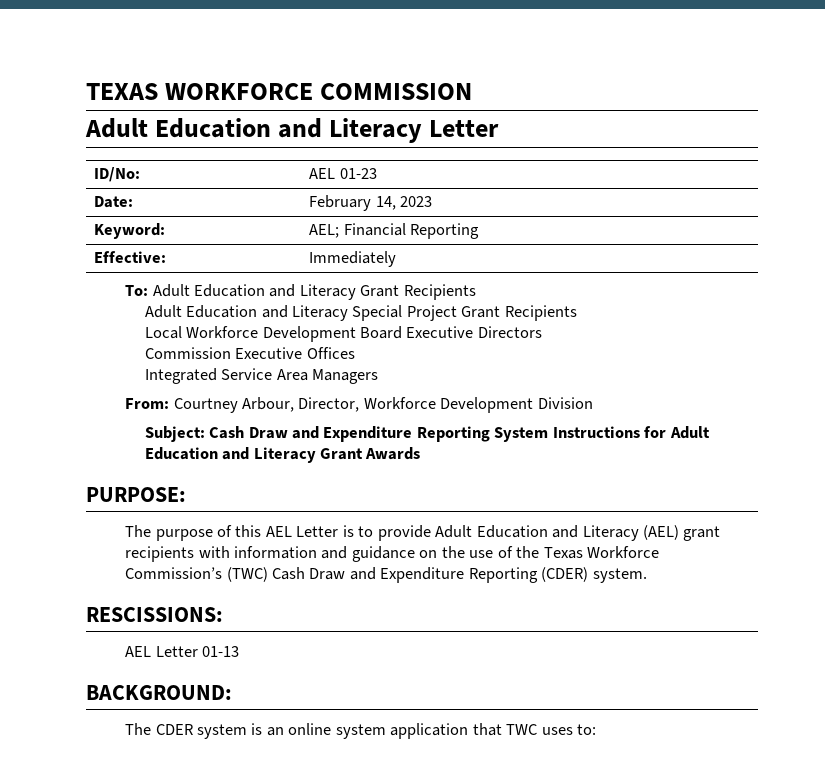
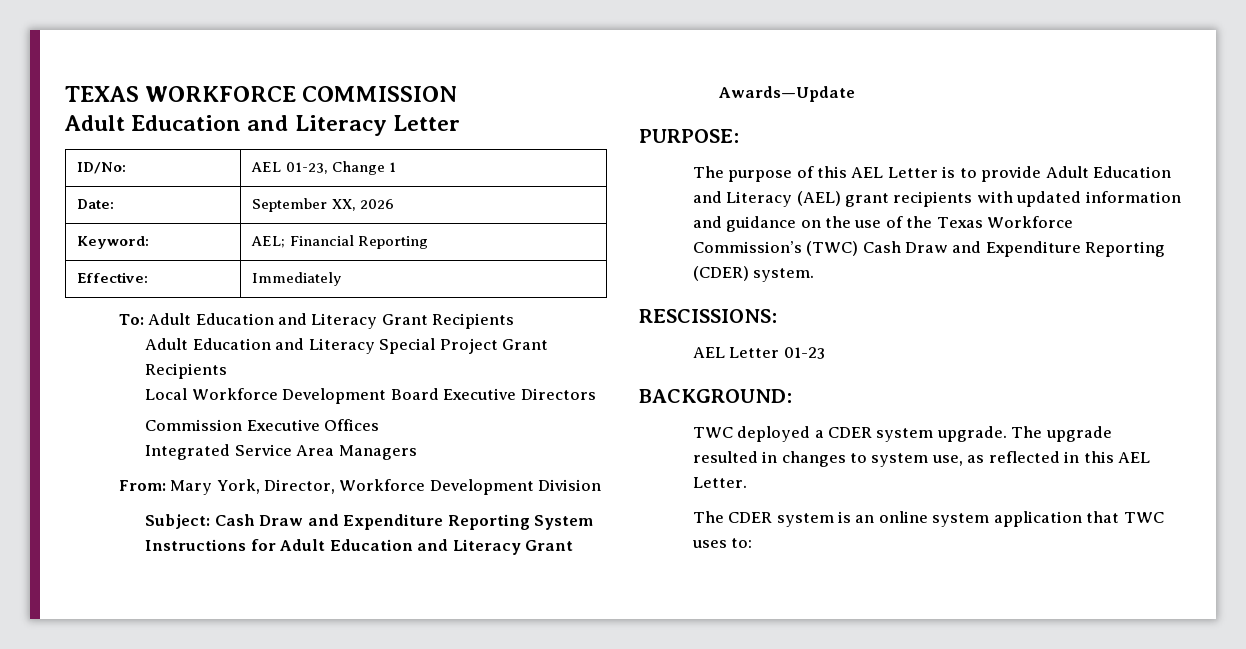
[339,168,377,179] [94,196,134,208] [309,195,433,211] 01-23 // Date: | February 14, 2023 -> [285,161,396,175] [77,199,115,209] [252,198,394,212] 01-23, Change 1 // Date: | September XX, 2026
[173,397,294,413] Courtney Arbour, -> [170,479,260,495] Mary York,
[365,447,421,460] Awards -> [719,86,856,102] Awards—Update
(230, 552) none -> [1016,191,1082,207] updated
[201,646,239,657] 01-13 -> [783,347,825,359] 01-23
(232, 692) none -> [692,426,1112,442] [692,451,1151,467] [692,477,747,488] // TWC deployed a CDER system upgrade. The upgrade resulted in changes to system use, as reflected in this AEL Letter.

